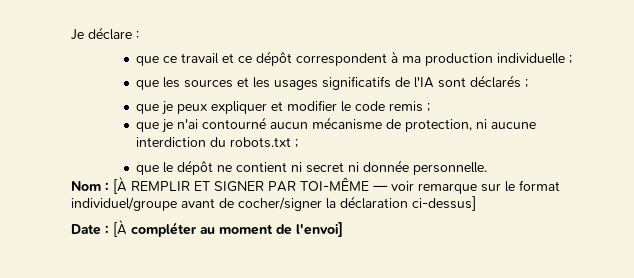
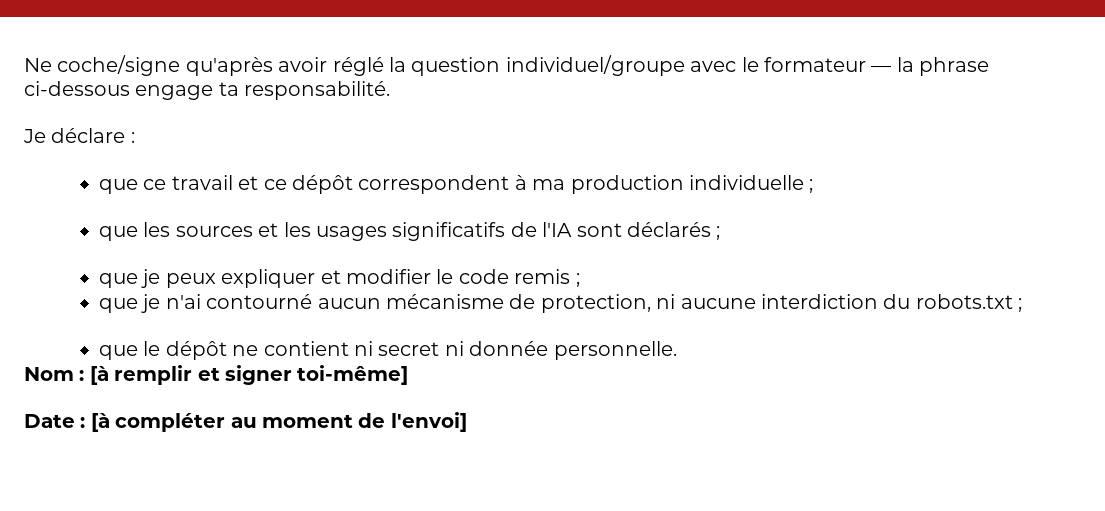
(71, 34) none -> [24,55,990,76] [24,81,391,100] Ne coche/signe qu'après avoir réglé la question individuel/groupe avec le formateur — la phrase ci-dessous engage ta responsabilité. //
[113,177,560,194] [71,196,476,211] [À REMPLIR ET SIGNER PAR TOI-MÊME — voir remarque sur le format individuel/groupe avant de cocher/signer la déclaration ci-dessus] -> [89,365,409,385] [à remplir et signer toi-même]
[113,220,127,237] [À -> [90,413,110,432] [à

